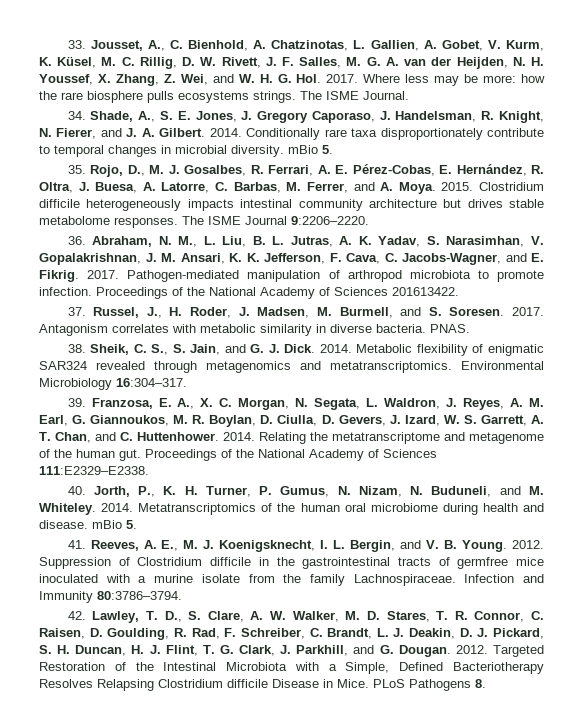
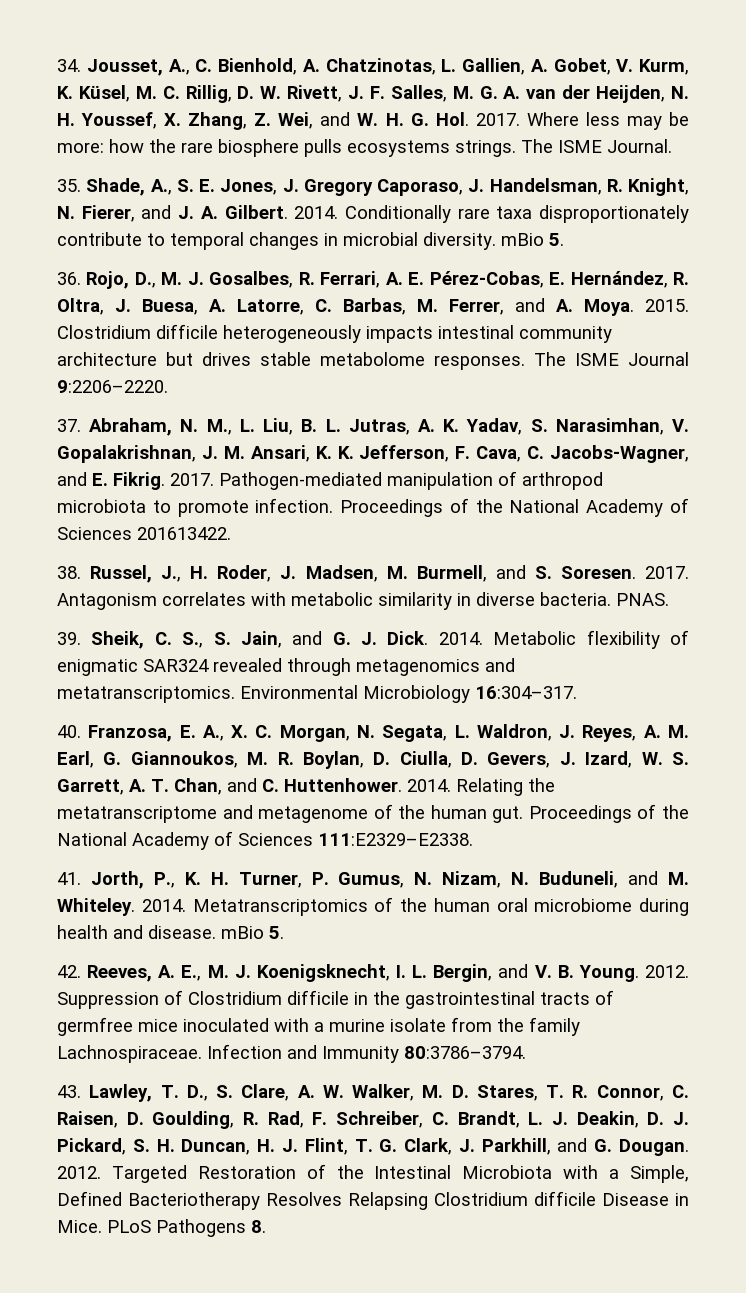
[67,40,86,49] 33. -> [57,59,81,72] 34.
[67,111,86,120] 34. -> [57,179,81,192] 35.
[67,165,86,174] 35. -> [57,272,81,285] 36.
[67,236,86,245] 36. -> [57,419,81,432] 37.
[67,307,86,316] 37. -> [57,566,81,579] 38.
[67,344,86,353] 38. -> [57,632,81,645] 39.
[67,398,86,407] 39. -> [57,725,81,738] 40.
[67,486,86,495] 40. -> [57,872,81,885] 41.
[67,540,86,549] 41. -> [57,965,81,978] 42.
[67,611,86,620] 42. -> [57,1085,81,1098] 43.

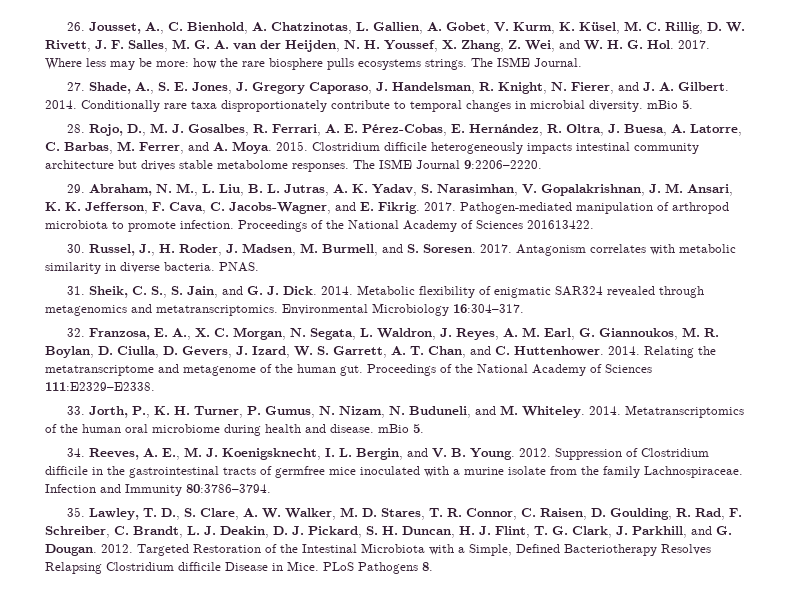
[57,59,81,72] 34. -> [67,22,86,31] 26.
[57,179,81,192] 35. -> [67,82,86,91] 27.
[57,272,81,285] 36. -> [67,124,86,133] 28.
[57,419,81,432] 37. -> [67,184,86,193] 29.
[57,566,81,579] 38. -> [67,244,86,253] 30.
[57,632,81,645] 39. -> [67,286,86,295] 31.
[57,725,81,738] 40. -> [67,328,86,337] 32.
[57,872,81,885] 41. -> [67,406,86,415] 33.
[57,965,81,978] 42. -> [67,448,86,457] 34.
[57,1085,81,1098] 43. -> [67,507,86,517] 35.

